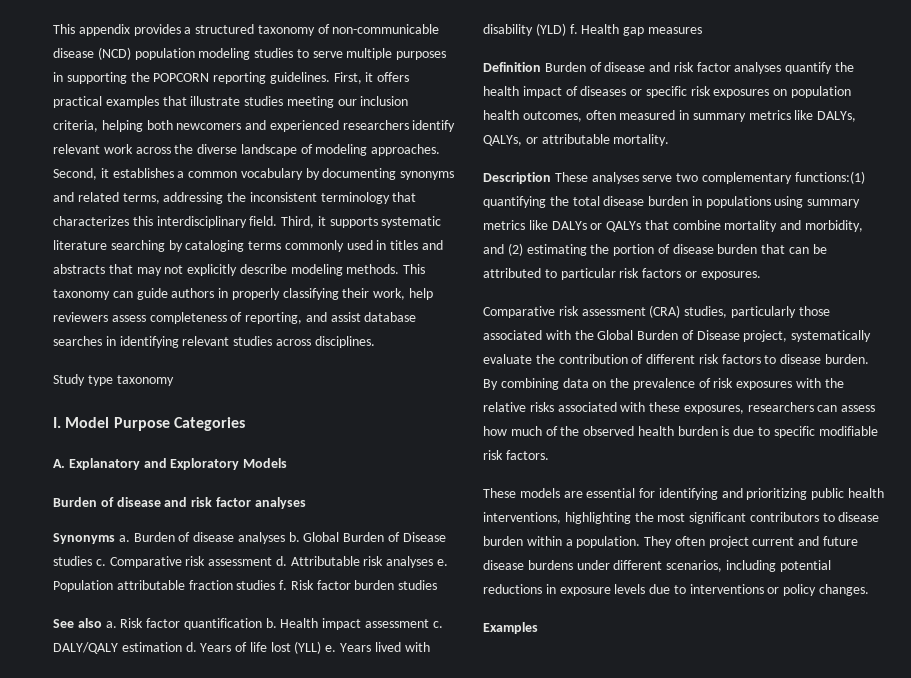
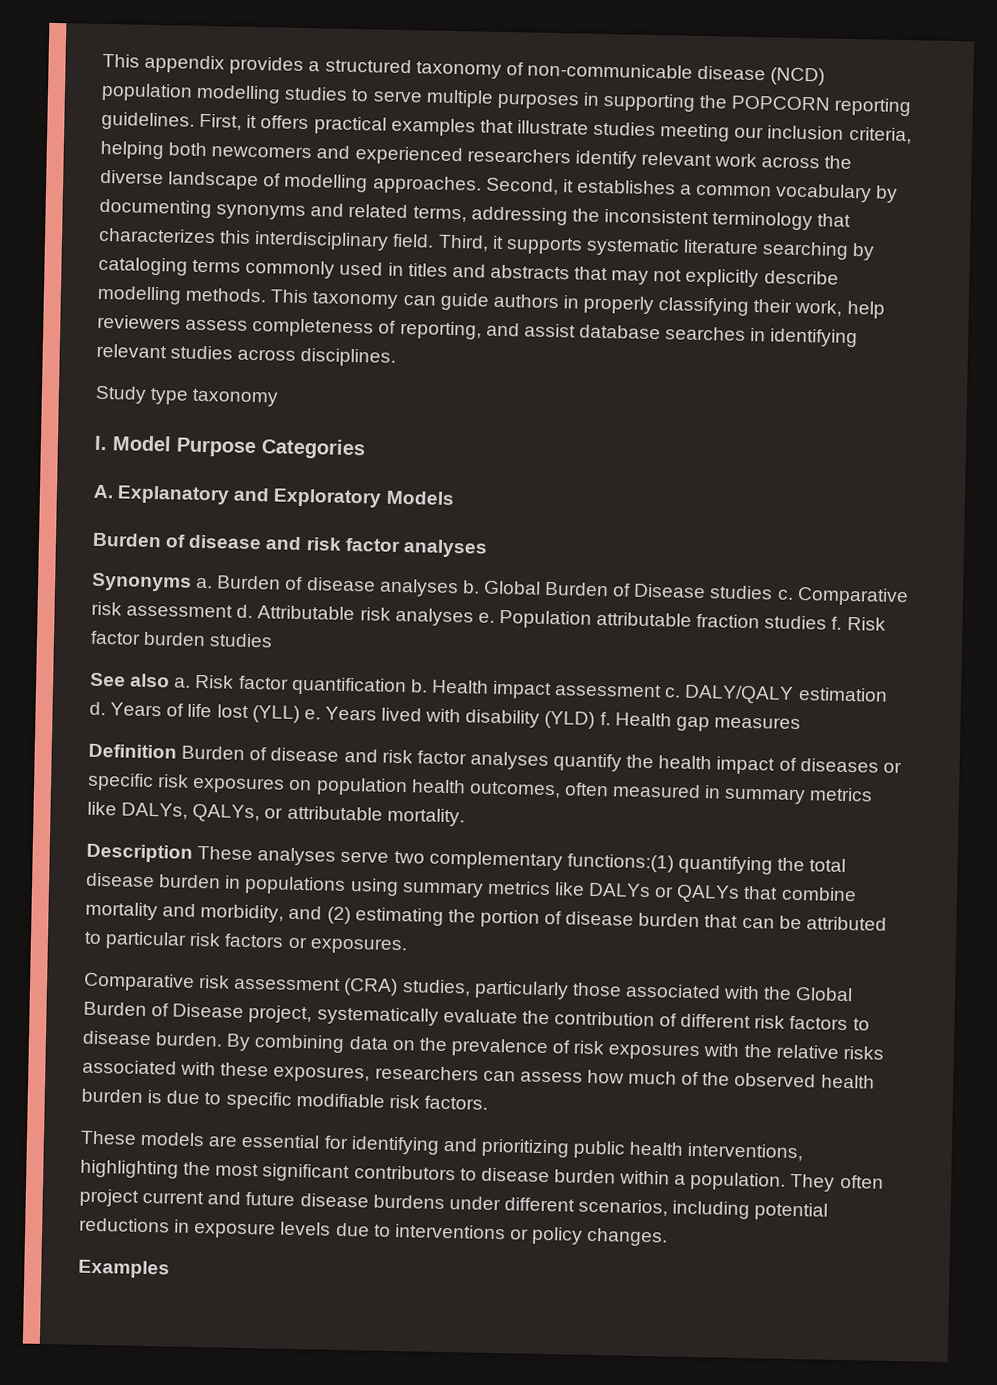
[198,48,251,60] modeling -> [196,84,282,104] modelling
[315,144,368,156] modeling -> [284,173,369,193] modelling
[290,264,343,276] modeling -> [97,285,182,305] modelling

